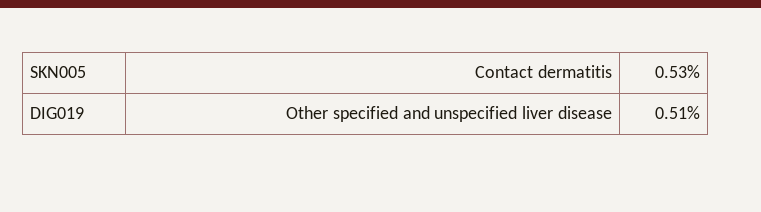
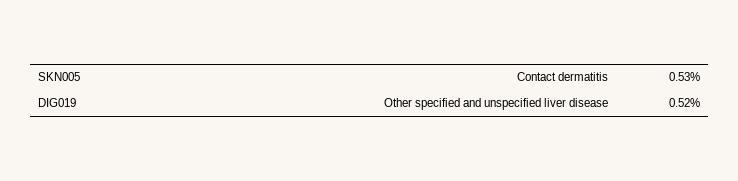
[654,106,700,119] 0.51% -> [669,98,701,107] 0.52%

